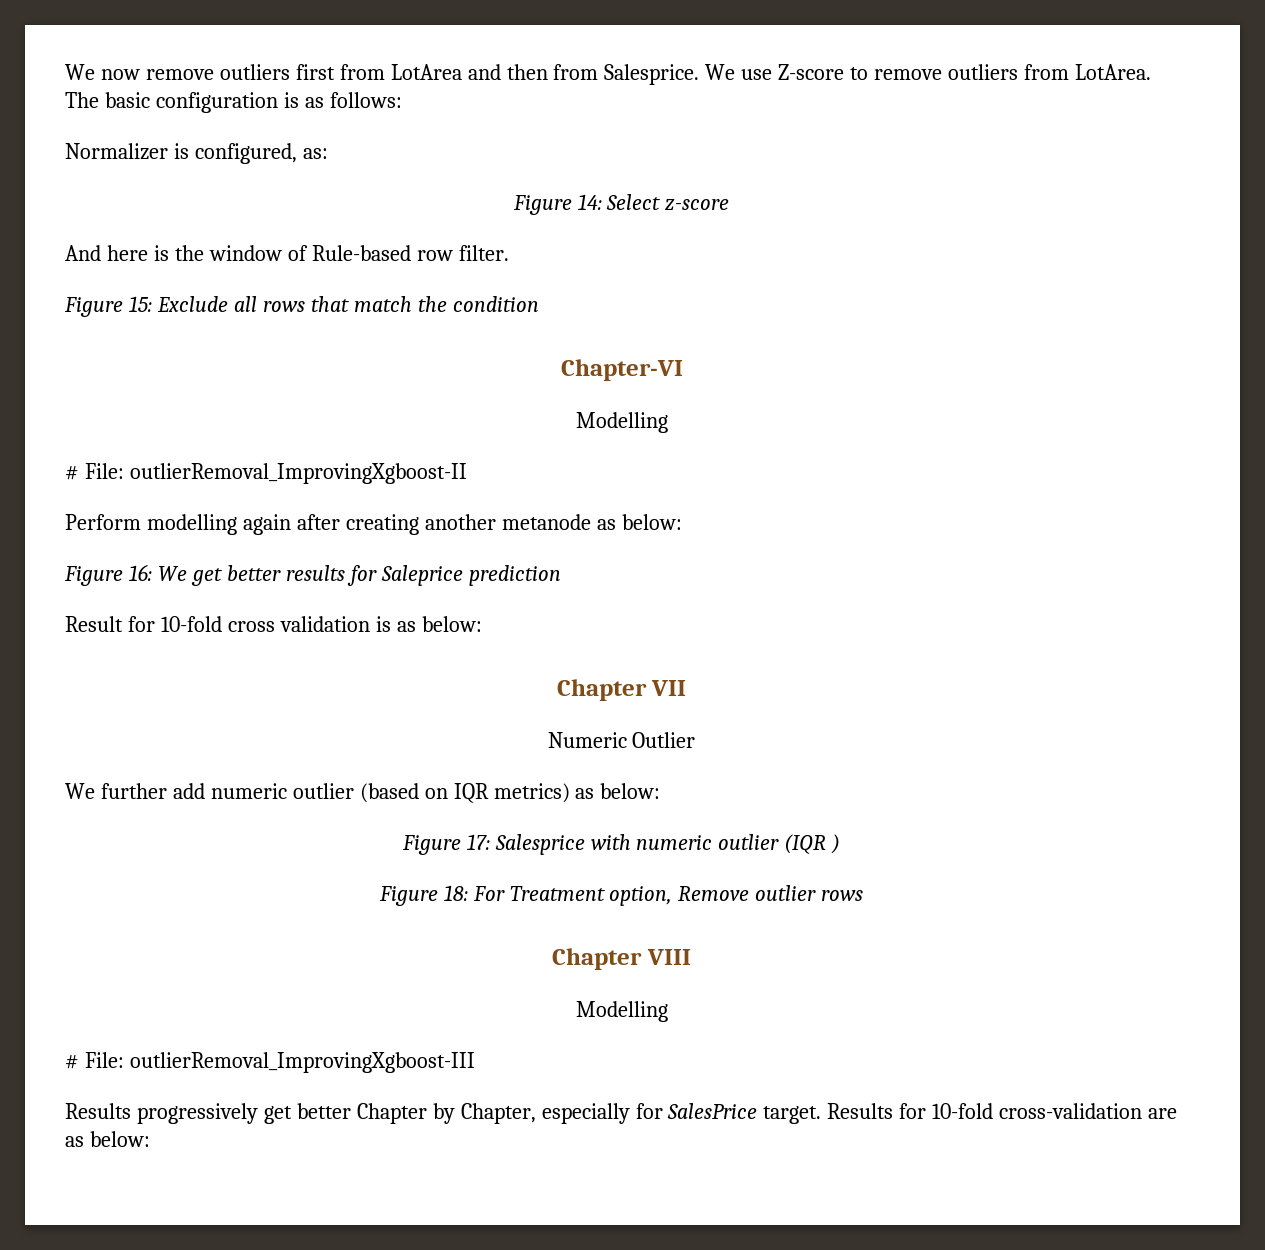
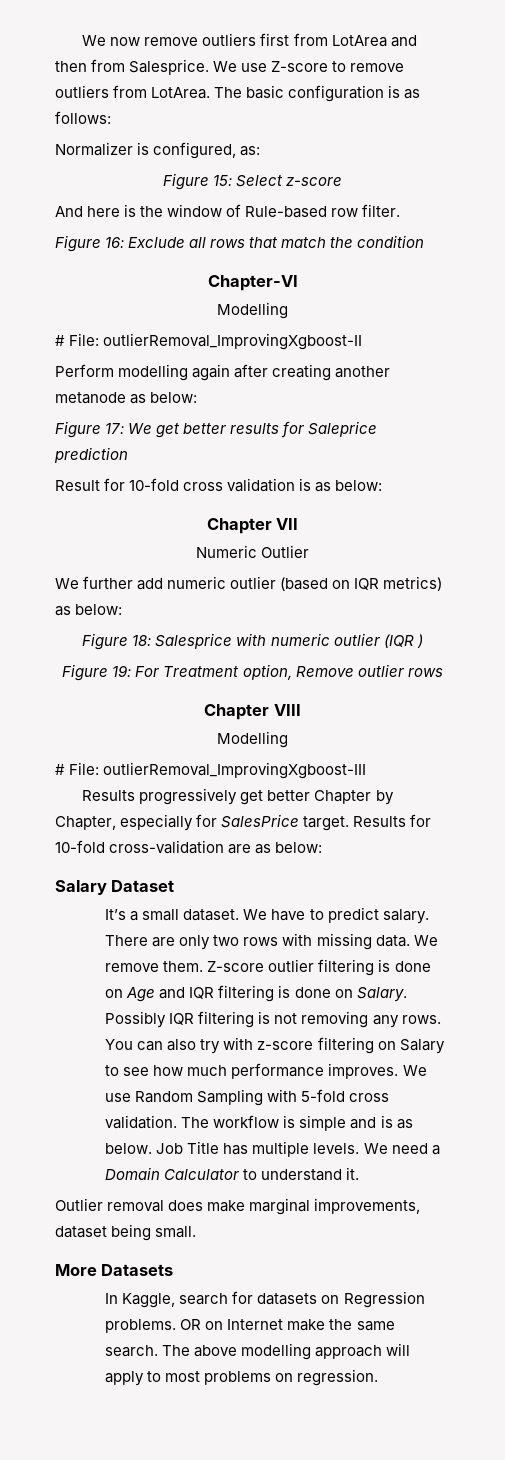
[577,194,602,210] 14: -> [212,175,232,186] 15:
[128,296,152,312] 15: -> [105,237,125,248] 16:
[128,564,152,581] 16: -> [105,423,125,434] 17:
[466,834,490,850] 17: -> [132,635,152,646] 18:
[443,885,468,901] 18: -> [112,665,132,677] 19:
(150, 1139) none -> [55,880,175,895] [105,907,429,924] [105,933,438,950] [105,959,431,976] [105,985,407,1002] [105,1011,441,1028] [105,1037,445,1054] [105,1063,427,1079] [105,1089,390,1106] [105,1115,413,1131] [105,1141,440,1157] [105,1167,360,1181] [55,1198,421,1215] [55,1224,197,1241] [55,1264,174,1276] [105,1291,425,1308] [105,1319,395,1333] [105,1343,411,1360] [105,1369,379,1386] // Salary Dataset // It’s a small dataset. We have to predict salary. There are only two rows with missing data. We remove them. Z-score outlier filtering is done on Age and IQR filtering is done on Salary. Possibly IQR filtering is not removing any rows. You can also try with z-score filtering on Salary to see how much performance improves. We use Random Sampling with 5-fold cross validation. The workflow is simple and is as below. Job Title has multiple levels. We need a Domain Calculator to understand it. // Outlier removal does make marginal improvements, dataset being small. // More Datasets // In Kaggle, search for datasets on Regression problems. OR on Internet make the same search. The above modelling approach will apply to most problems on regression.

